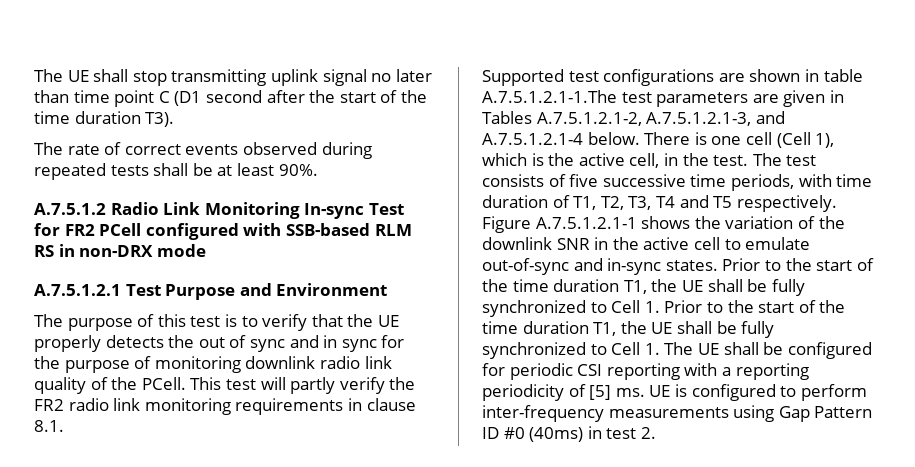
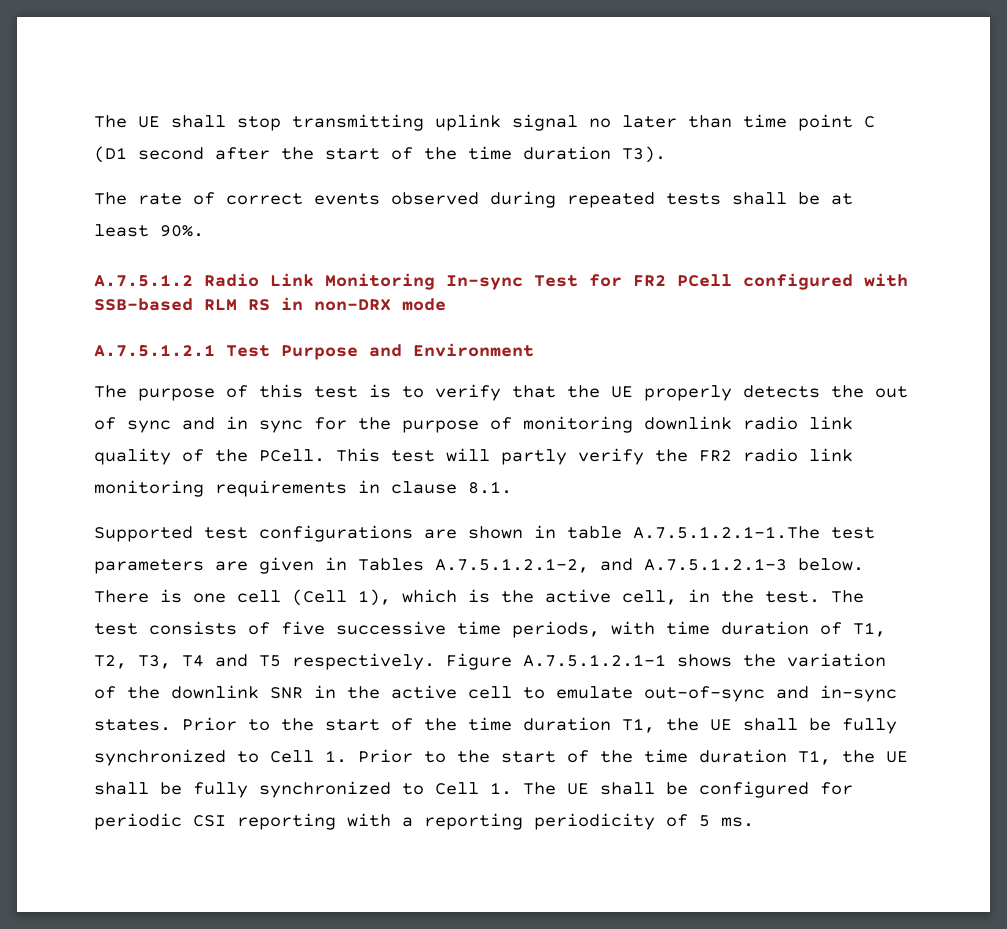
[646,111,785,126] [482,133,583,145] A.7.5.1.2.1-3, and A.7.5.1.2.1-4 -> [600,558,787,571] and A.7.5.1.2.1-3
[589,384,867,401] [482,405,873,422] [482,426,656,442] [5] ms. UE is configured to perform inter-frequency measurements using Gap Pattern ID #0 (40ms) in test 2. -> [699,815,754,827] 5 ms.

